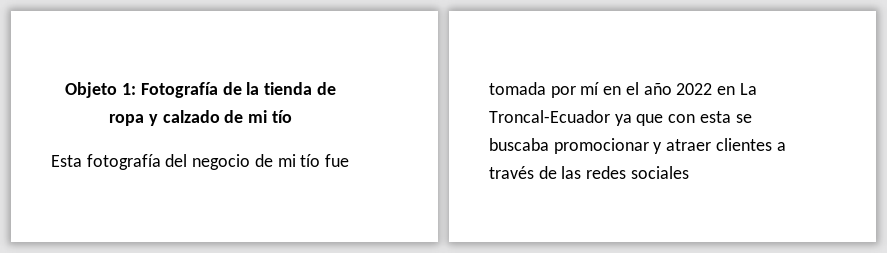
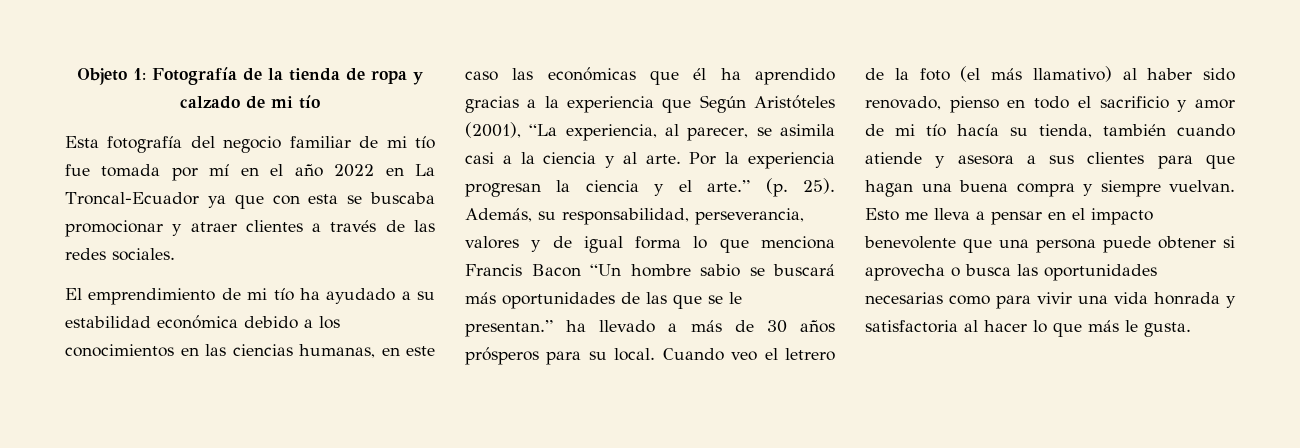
(251, 162) none -> [289,136,351,148] familiar
[630,166,689,179] sociales -> [112,248,175,261] [65,288,435,305] [65,315,340,329] [65,344,435,358] [465,67,835,85] [465,95,835,113] [465,122,835,141] [465,152,835,169] [465,178,835,197] [465,208,804,225] [465,236,835,253] [465,264,835,277] [465,292,742,309] [465,320,835,337] [465,347,835,365] [865,66,1235,82] [865,96,1235,113] [865,124,1235,138] [865,152,1235,169] [865,180,1235,197] [865,208,1153,225] [864,236,1235,253] [865,264,1157,281] [865,292,1236,309] [865,320,1191,337] sociales. // El emprendimiento de mi tío ha ayudado a su estabilidad económica debido a los conocimientos en las ciencias humanas, en este caso las económicas que él ha aprendido gracias a la experiencia que Según Aristóteles (2001), “La experiencia, al parecer, se asimila casi a la ciencia y al arte. Por la experiencia progresan la ciencia y el arte.” (p. 25). Además, su responsabilidad, perseverancia, valores y de igual forma lo que menciona Francis Bacon “Un hombre sabio se buscará más oportunidades de las que se le presentan.” ha llevado a más de 30 años prósperos para su local. Cuando veo el letrero de la foto (el más llamativo) al haber sido renovado, pienso en todo el sacrificio y amor de mi tío hacía su tienda, también cuando atiende y asesora a sus clientes para que hagan una buena compra y siempre vuelvan. Esto me lleva a pensar en el impacto benevolente que una persona puede obtener si aprovecha o busca las oportunidades necesarias como para vivir una vida honrada y satisfactoria al hacer lo que más le gusta.

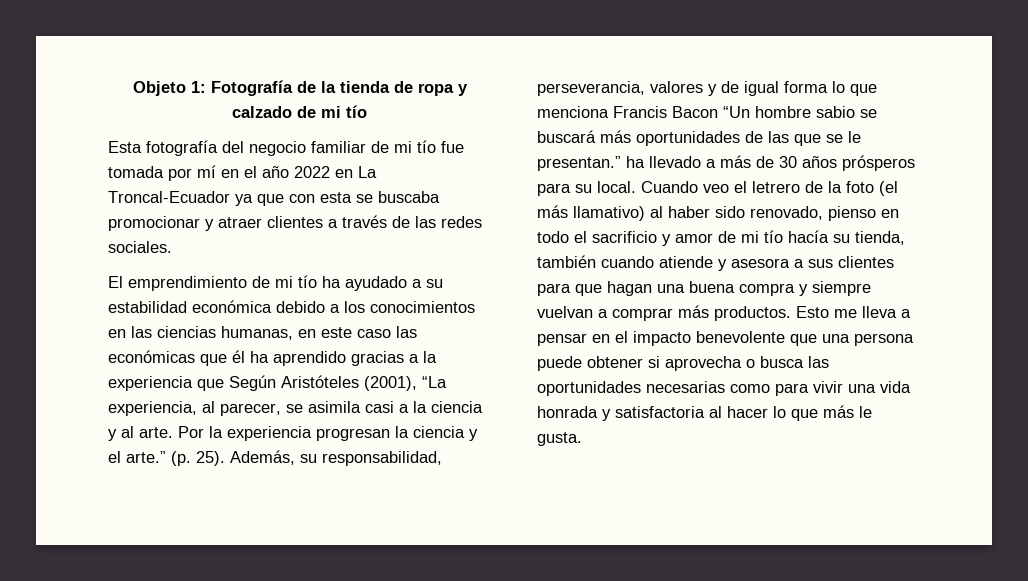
[1169,180,1235,192] vuelvan. -> [537,305,791,321] vuelvan a comprar más productos.

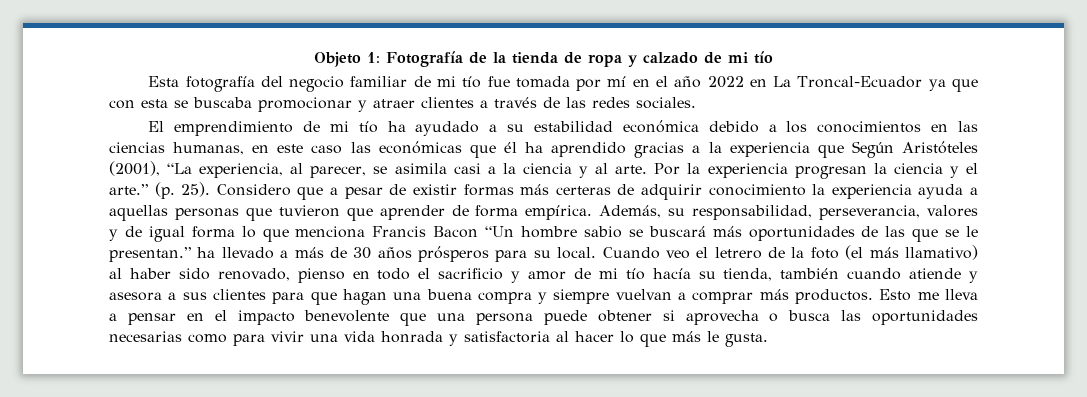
(225, 458) none -> [216,184,978,200] [109,205,593,221] Considero que a pesar de existir formas más certeras de adquirir conocimiento la experiencia ayuda a aquellas personas que tuvieron que aprender de forma empírica.

